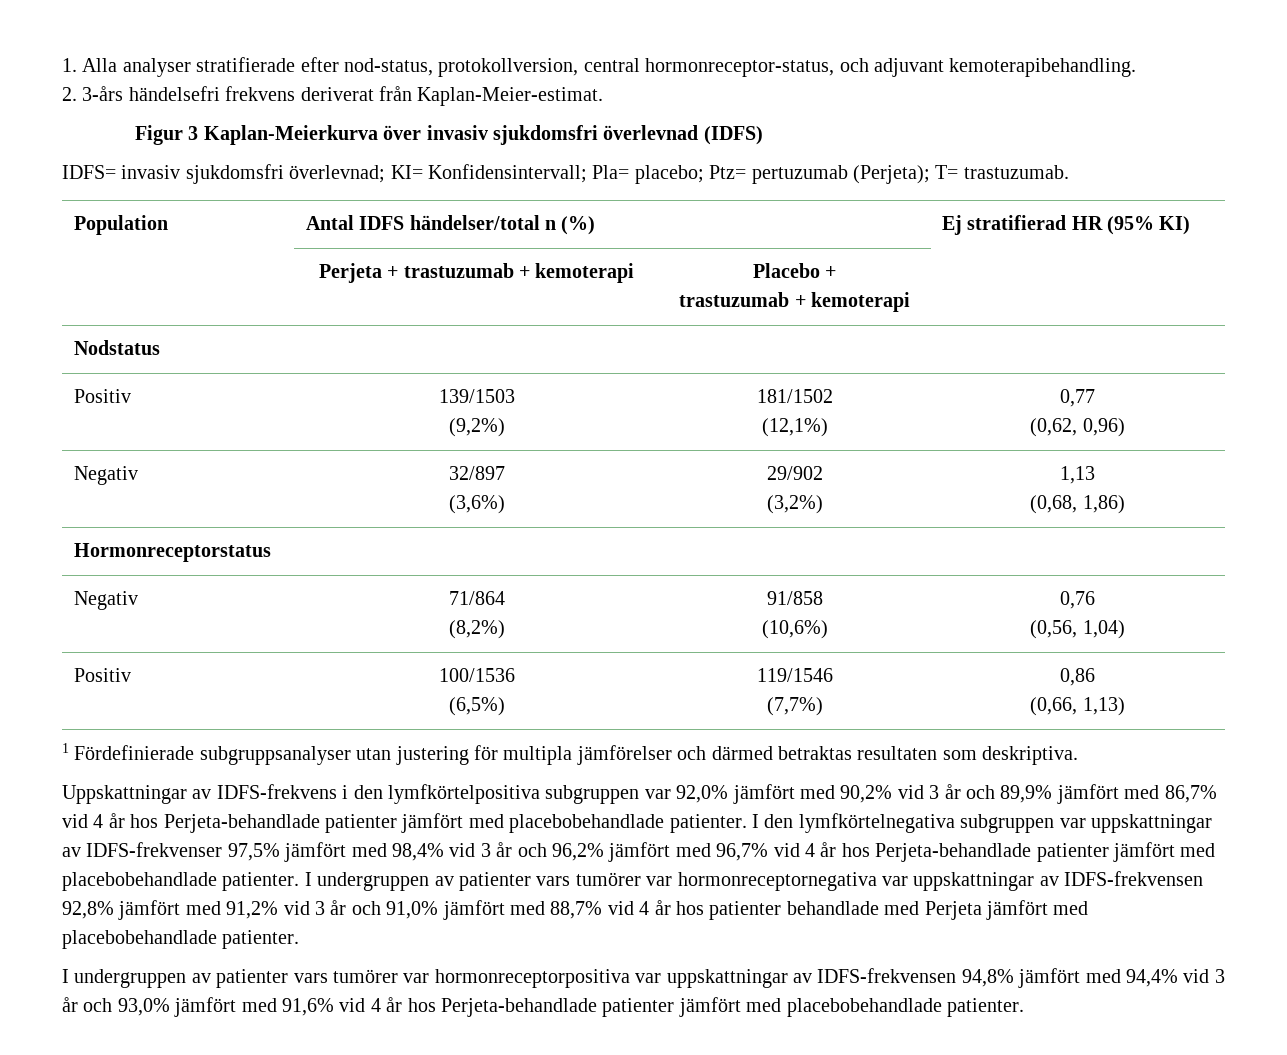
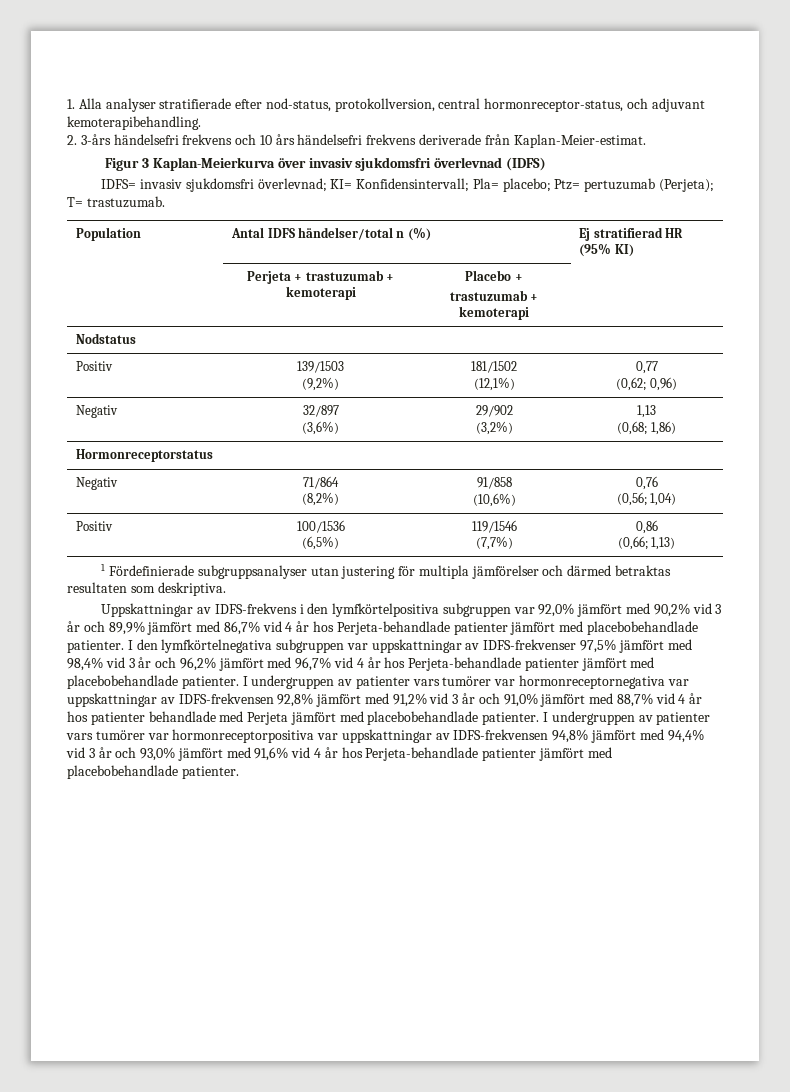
[300,87,374,101] deriverat -> [235,134,482,145] och 10 års händelsefri frekvens deriverade
[1030,418,1078,437] (0,62, -> [616,377,647,391] (0,62;
[1030,495,1078,514] (0,68, -> [617,421,648,435] (0,68;
[1030,620,1078,639] (0,56, -> [616,492,647,506] (0,56;
[1030,697,1078,716] (0,66, -> [617,536,648,550] (0,66;
(300, 939) // -> (540, 718) none

